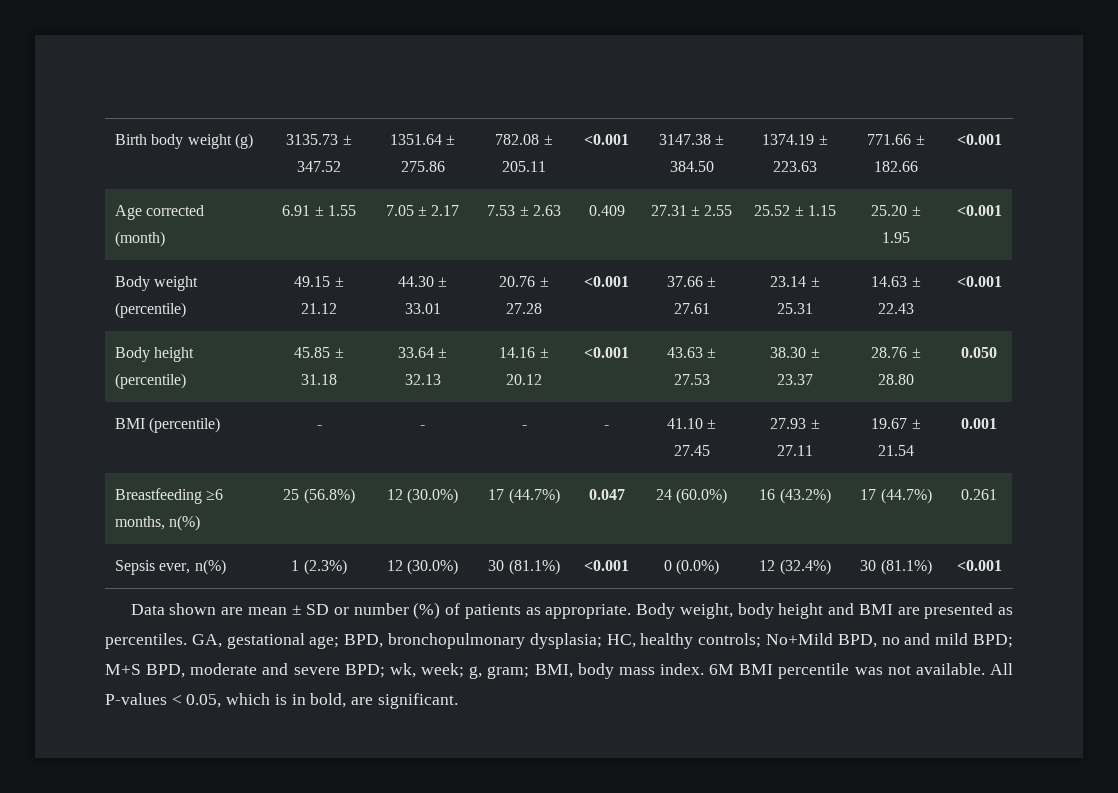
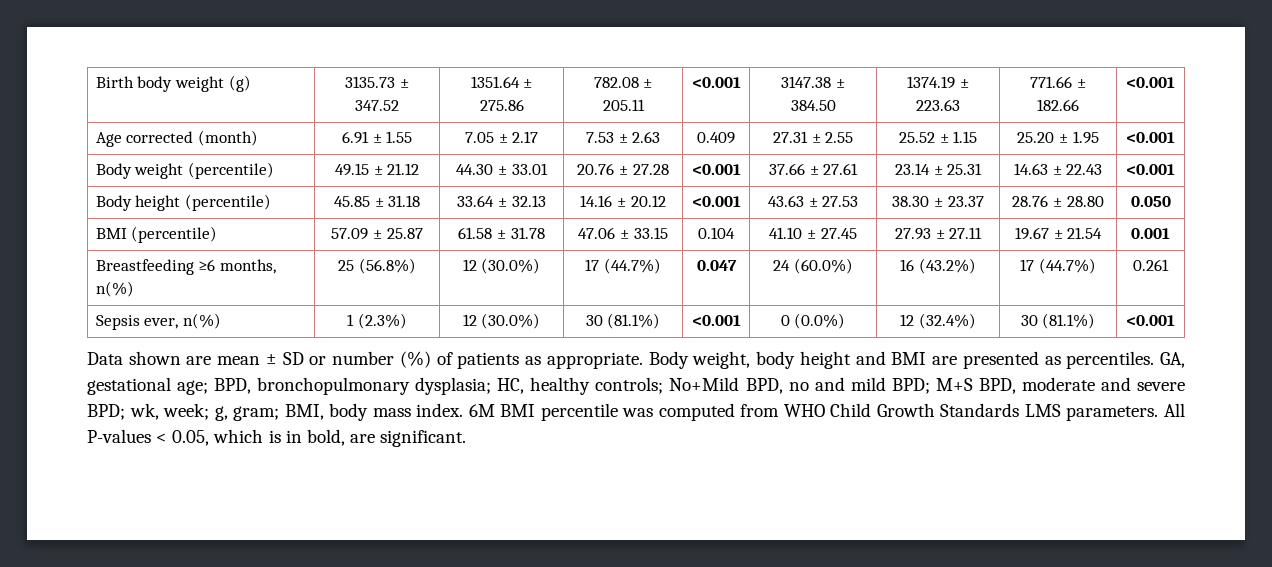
[316,425,322,429] [420,425,425,429] [521,425,527,429] [604,425,609,429] - | - | - | - -> [331,228,423,240] [458,227,545,239] [578,227,668,239] [698,227,735,239] 57.09 ± 25.87 | 61.58 ± 31.78 | 47.06 ± 33.15 | 0.104
[887,663,985,675] not available. -> [658,403,1159,421] computed from WHO Child Growth Standards LMS parameters.

